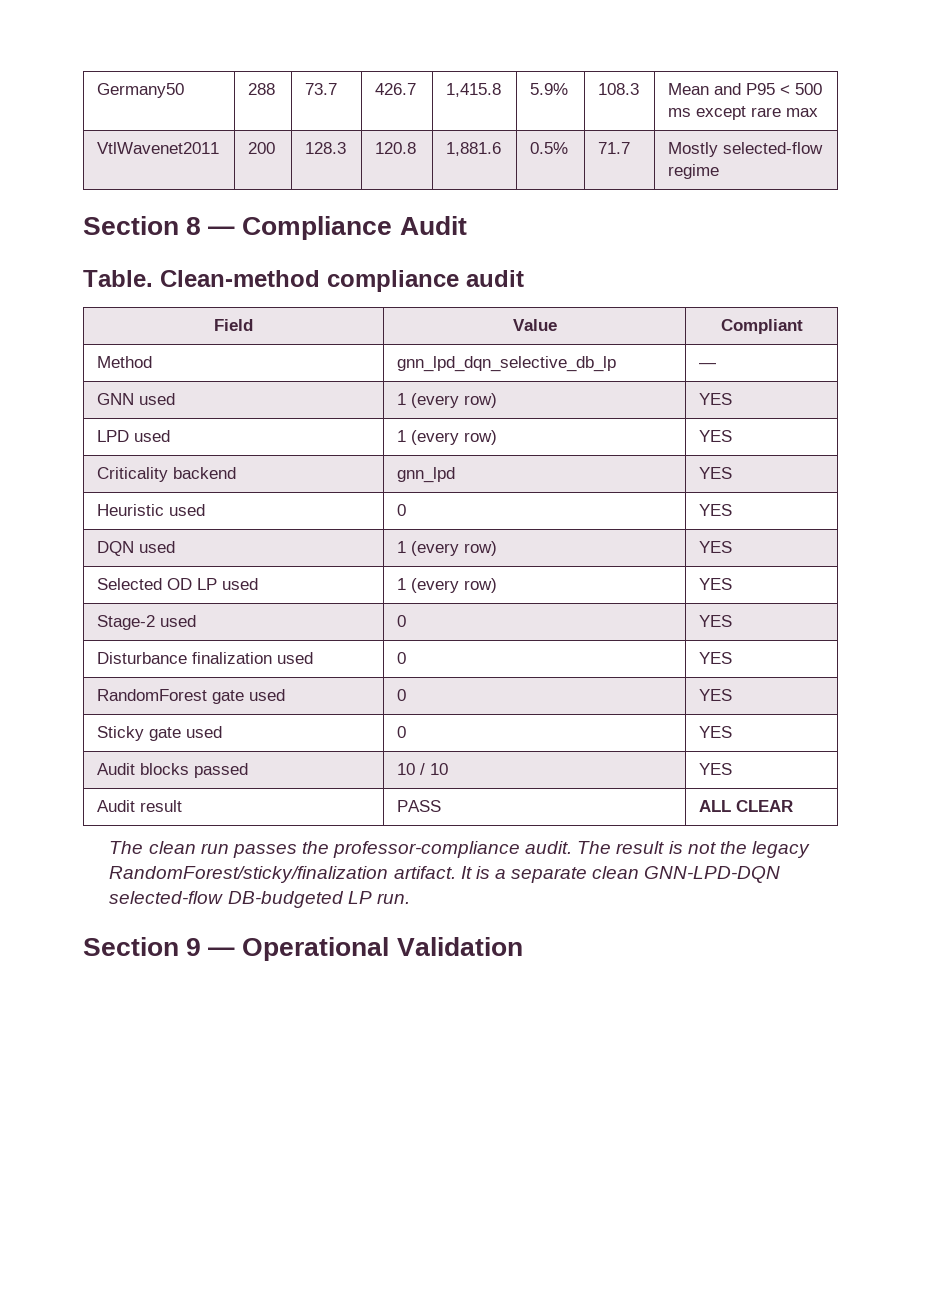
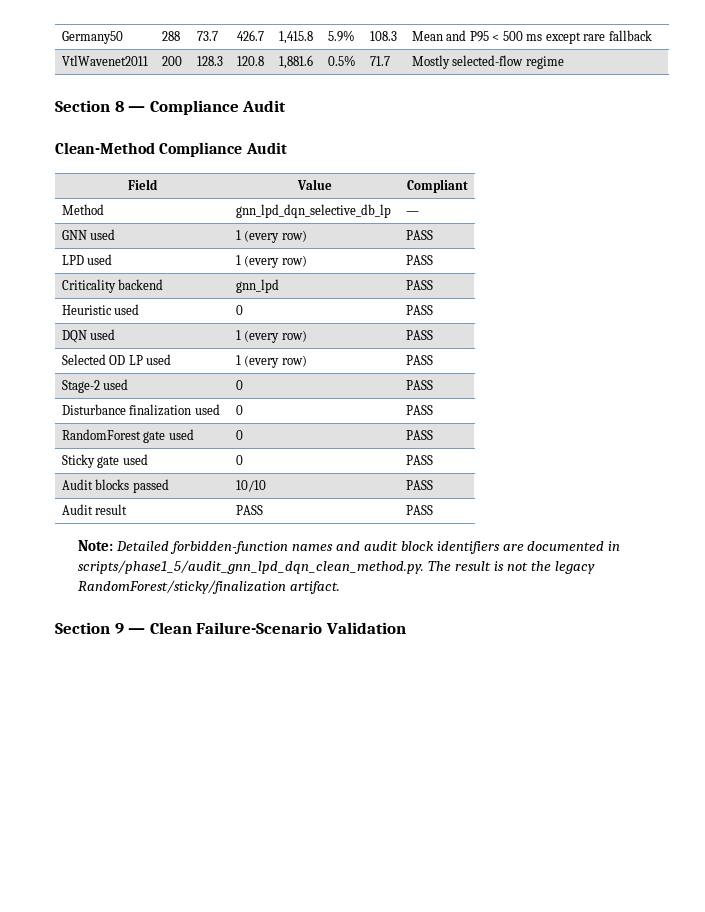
[786,108,819,117] max -> [608,30,652,41] fallback
[83,270,524,292] Table. Clean-method compliance audit -> [55,142,287,157] Clean-Method Compliance Audit
[699,393,733,405] YES -> [405,230,433,240] PASS
[699,430,733,442] YES -> [405,255,433,265] PASS
[699,467,733,479] YES -> [405,280,433,290] PASS
[699,504,733,516] YES -> [405,305,433,315] PASS
[699,541,733,553] YES -> [405,330,433,340] PASS
[699,578,733,590] YES -> [405,355,433,365] PASS
[699,615,733,627] YES -> [405,380,433,390] PASS
[699,652,733,664] YES -> [405,405,433,415] PASS
[699,689,733,701] YES -> [405,430,433,440] PASS
[699,726,733,738] YES -> [405,455,433,465] PASS
[397,763,449,775] [699,763,733,775] 10 / 10 | YES -> [235,480,266,492] [405,480,433,490] 10/10 | PASS
[699,800,794,812] [109,841,573,858] ALL CLEAR // The clean run passes the professor-compliance audit. -> [405,505,433,515] [78,540,621,554] [78,560,425,574] PASS // Note: Detailed forbidden-function names and audit block identifiers are documented in scripts/phase1_5/audit_gnn_lpd_dqn_clean_method.py.
[460,866,781,883] [109,891,410,908] It is a separate clean GNN-LPD-DQN selected-flow DB-budgeted LP run. -> (341, 587) none
[242,937,390,961] Operational -> [149,622,323,634] Clean Failure-Scenario

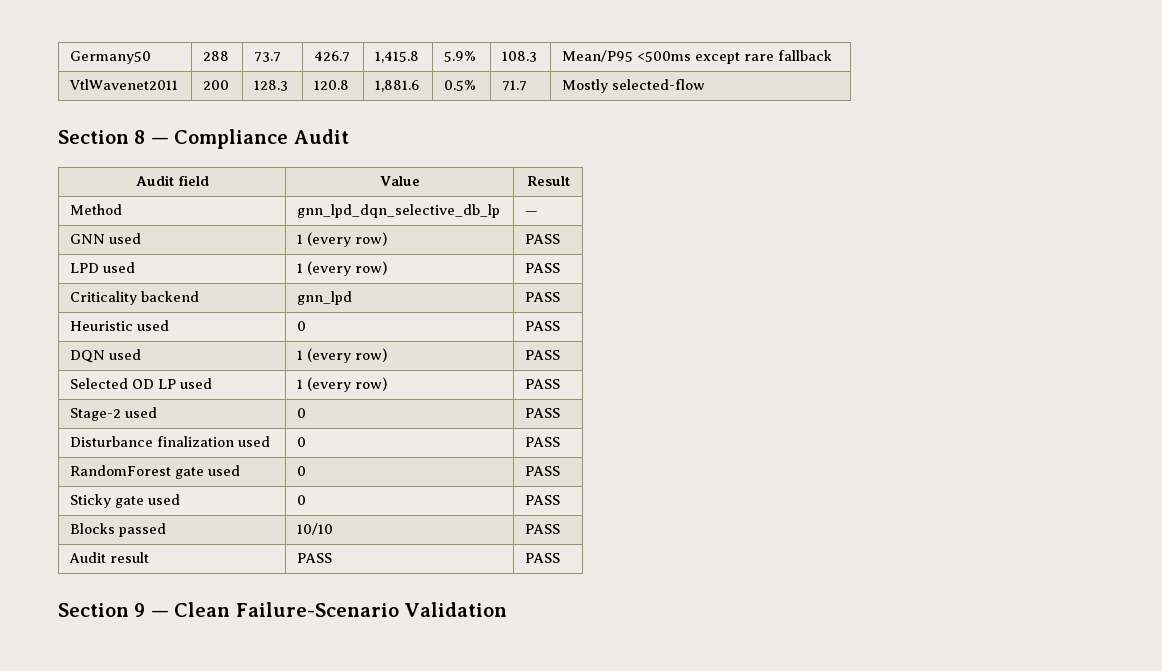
[411,30,543,42] Mean and P95 < 500 ms -> [562,50,692,62] Mean/P95 <500ms
[525,56,564,69] regime -> (706, 84) none
[55,142,287,157] [128,179,158,190] // Clean-Method Compliance Audit // Field -> [135,175,209,186] // Audit field
[406,179,468,193] Compliant -> [526,176,570,186] Result
[61,479,130,490] Audit blocks -> [70,523,116,534] Blocks
[78,540,621,554] [78,560,595,574] [78,580,341,594] // Note: Detailed forbidden-function names and audit block identifiers are documented in scripts/phase1_5/audit_gnn_lpd_dqn_clean_method.py. The result is not the legacy RandomForest/sticky/finalization artifact. -> (561, 558) none

